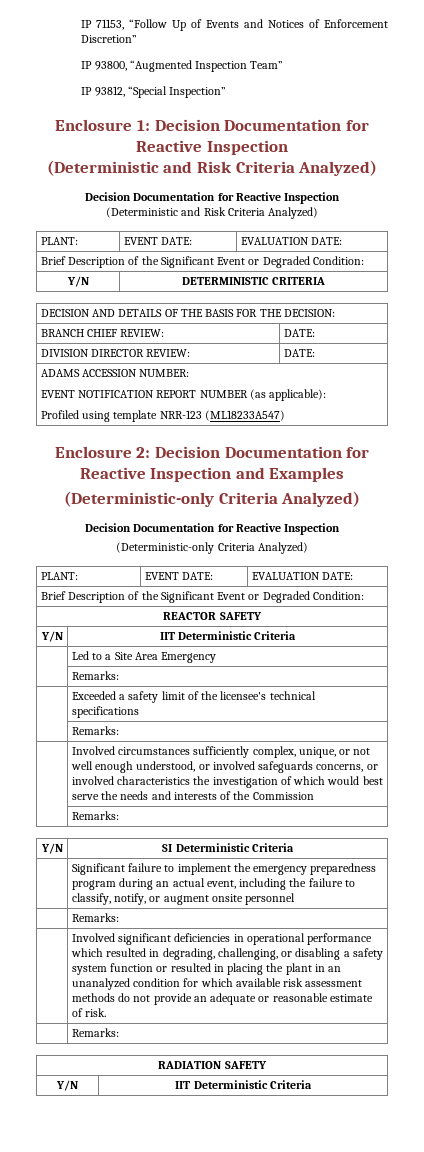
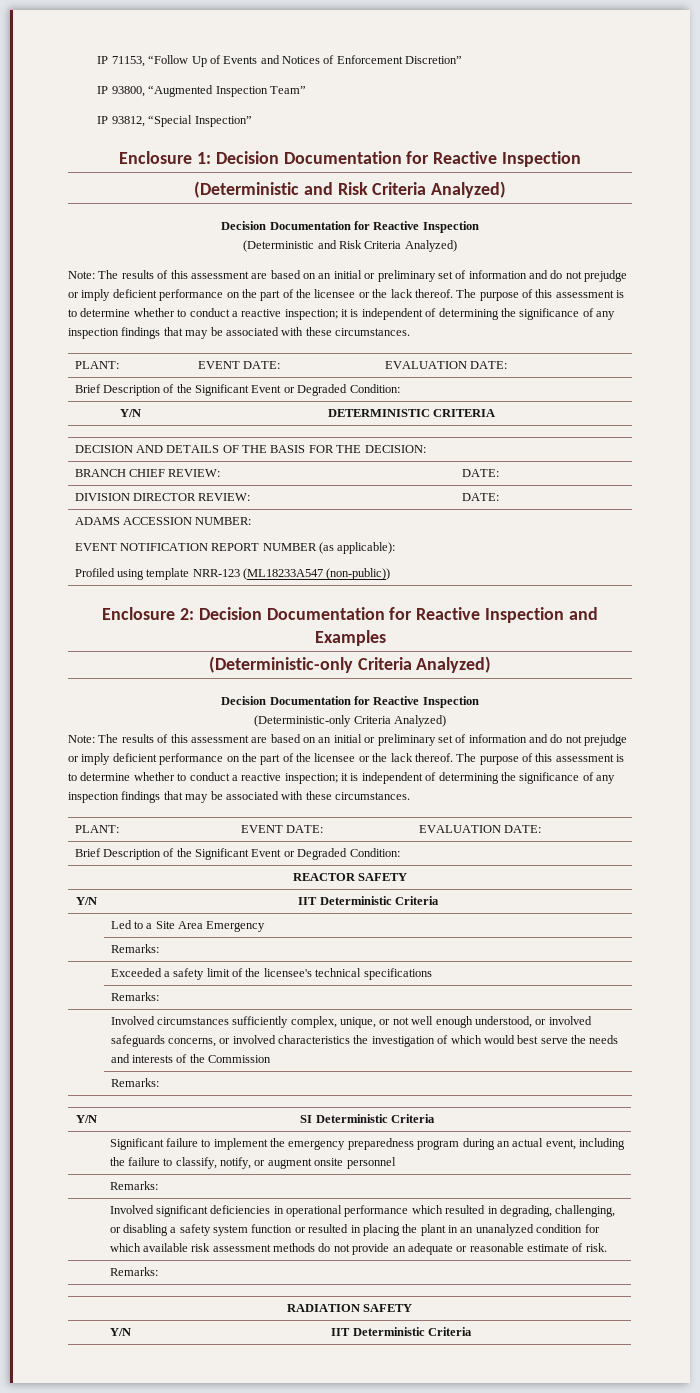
(318, 213) none -> [68,270,628,282] [68,289,625,301] [68,308,615,320] [68,327,410,339] // Note: The results of this assessment are based on an initial or preliminary set of information and do not prejudge or imply deficient performance on the part of the licensee or the lack thereof. The purpose of this assessment is to determine whether to conduct a reactive inspection; it is independent of determining the significance of any inspection findings that may be associated with these circumstances.
[204,410,285,421] (ML18233A547) -> [243,568,391,580] (ML18233A547 (non-public))
(308, 548) none -> [68,734,628,746] [68,753,625,765] [68,772,615,784] [68,791,410,803] // Note: The results of this assessment are based on an initial or preliminary set of information and do not prejudge or imply deficient performance on the part of the licensee or the lack thereof. The purpose of this assessment is to determine whether to conduct a reactive inspection; it is independent of determining the significance of any inspection findings that may be associated with these circumstances.

